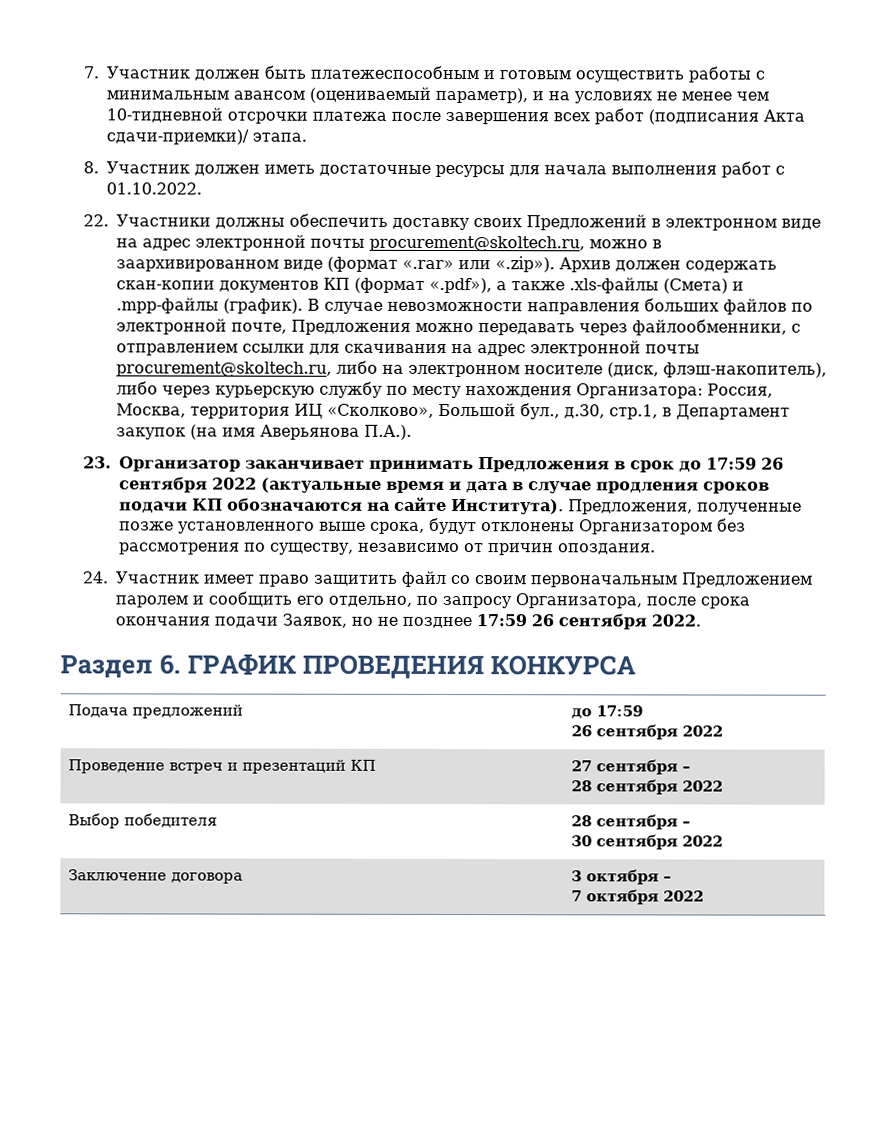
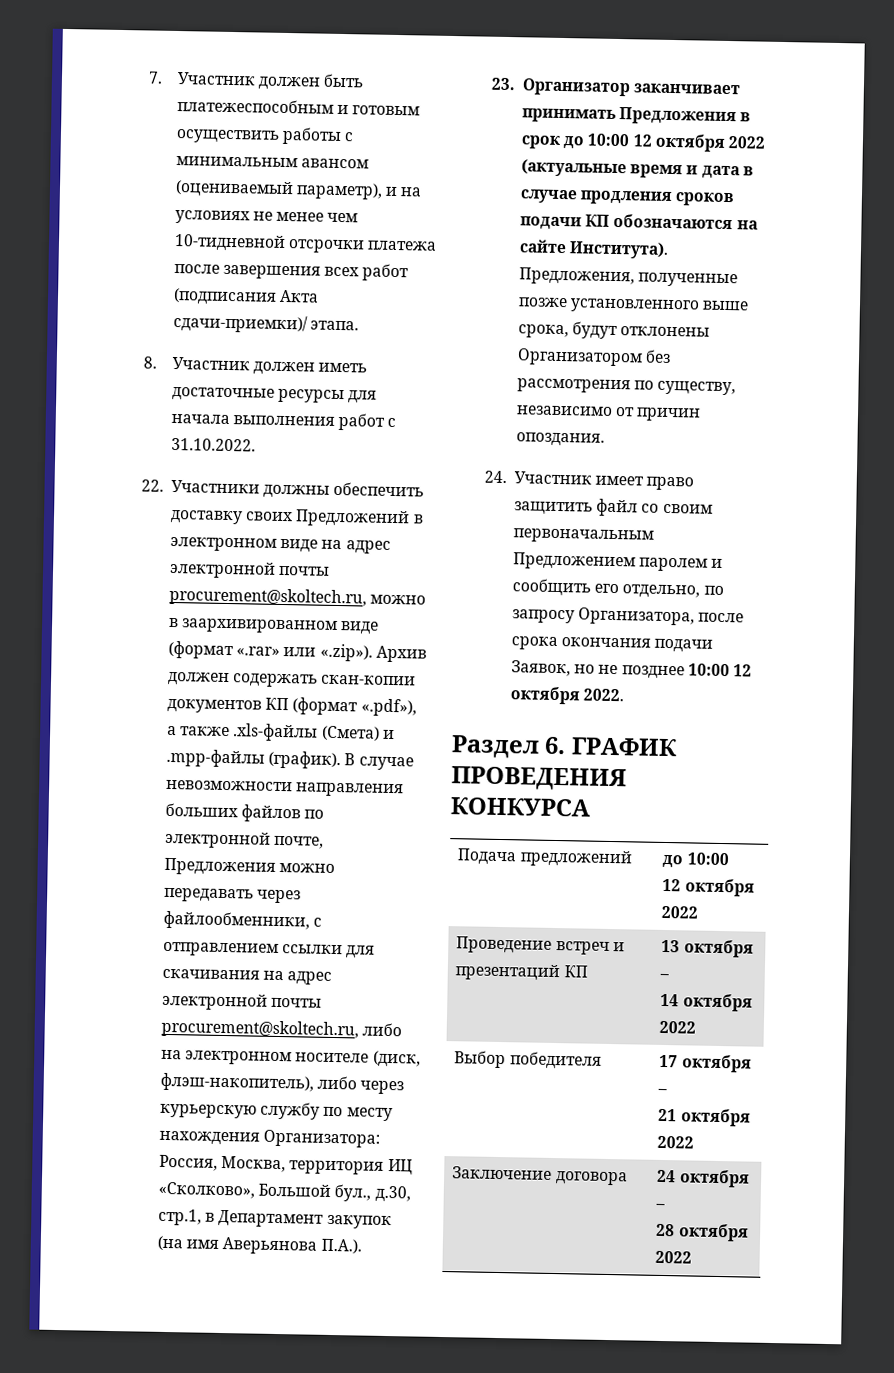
[105,182,202,195] 01.10.2022. -> [170,437,256,452] 31.10.2022.
[705,457,784,470] [118,476,208,493] 17:59 26 сентября -> [587,133,726,152] 10:00 12 октября
[475,613,647,630] 17:59 26 сентября -> [687,663,752,677] [510,686,582,705] 10:00 12 октября
[596,705,644,717] [571,724,679,740] 17:59 // 26 сентября -> [686,852,730,866] [662,878,755,897] 10:00 // 12 октября
[571,759,692,775] [571,779,679,795] 27 сентября – // 28 сентября -> [661,939,754,958] [659,973,670,980] [660,993,753,1012] 13 октября – // 14 октября
[571,814,692,830] [571,834,679,850] 28 сентября – // 30 сентября -> [659,1054,752,1073] [657,1088,668,1095] [658,1108,751,1127] 17 октября – // 21 октября
[571,869,673,885] [571,890,583,902] 3 октября – // 7 -> [657,1169,750,1188] [655,1203,666,1210] [656,1223,676,1237] 24 октября – // 28

